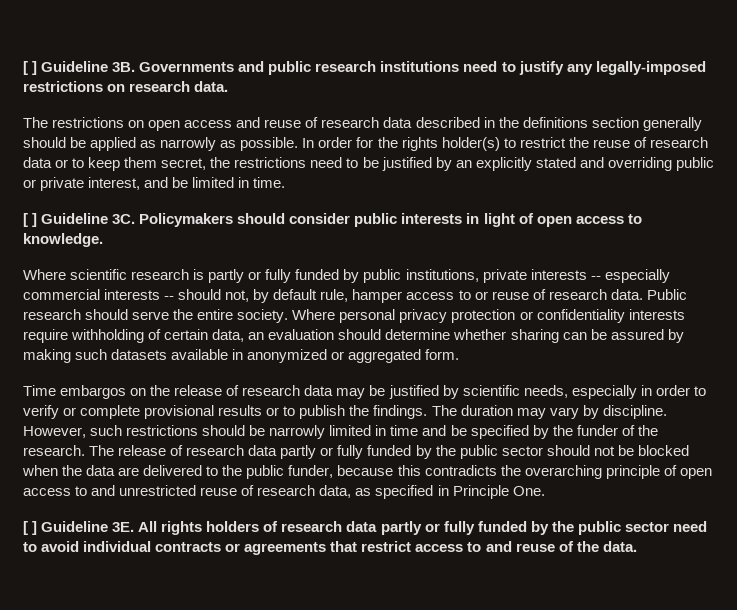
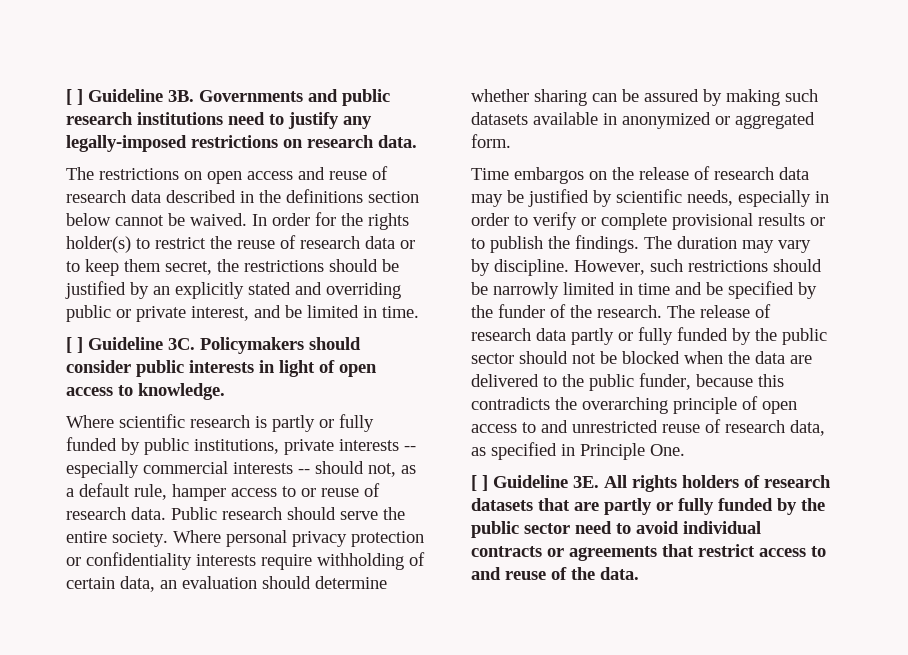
[642,117,702,131] [23,137,299,151] generally should be applied as narrowly as possible. -> [66,213,247,226] below cannot be waived.
[310,157,359,168] need to -> [329,259,378,272] should
[253,289,270,303] by -> [401,465,416,474] [66,488,74,497] as a
[346,521,378,532] data -> [471,498,599,511] datasets that are

